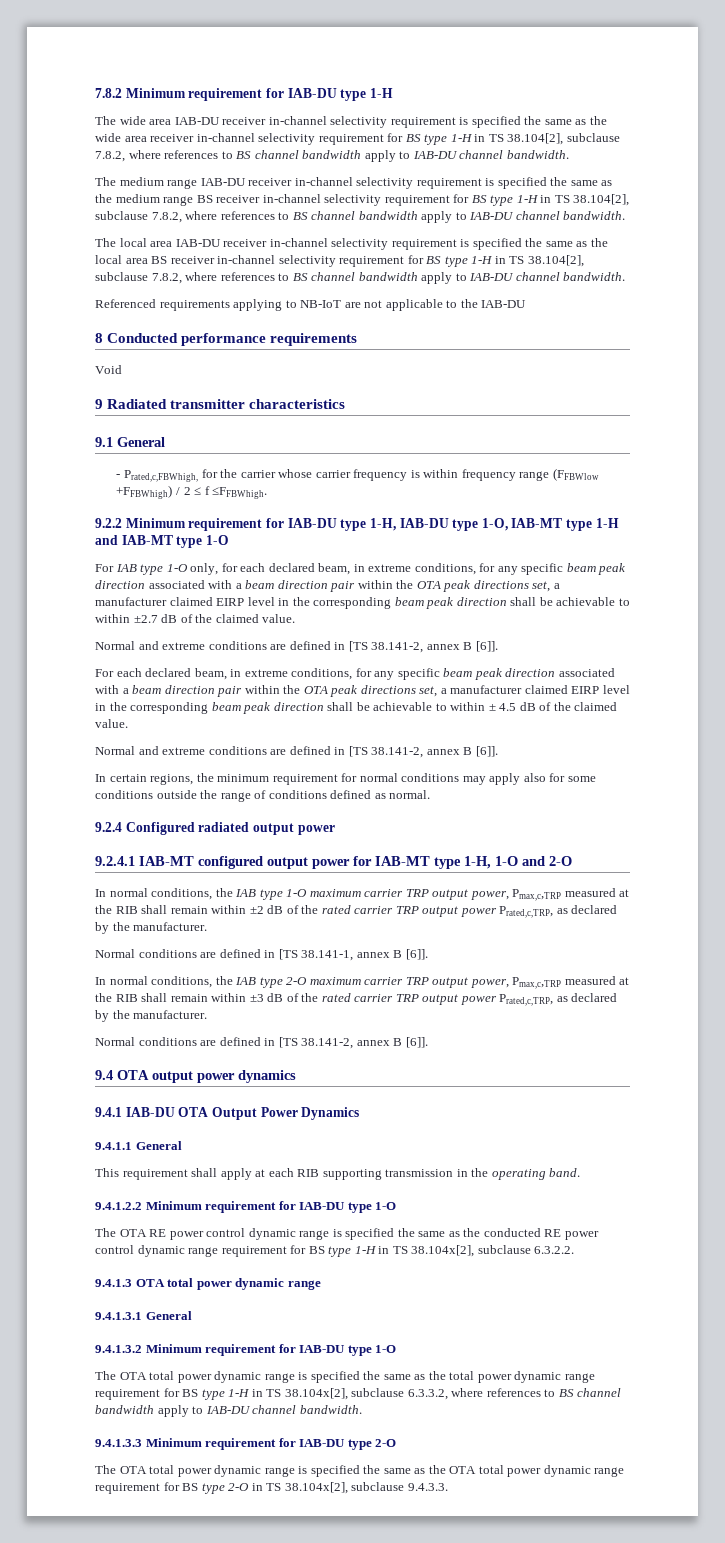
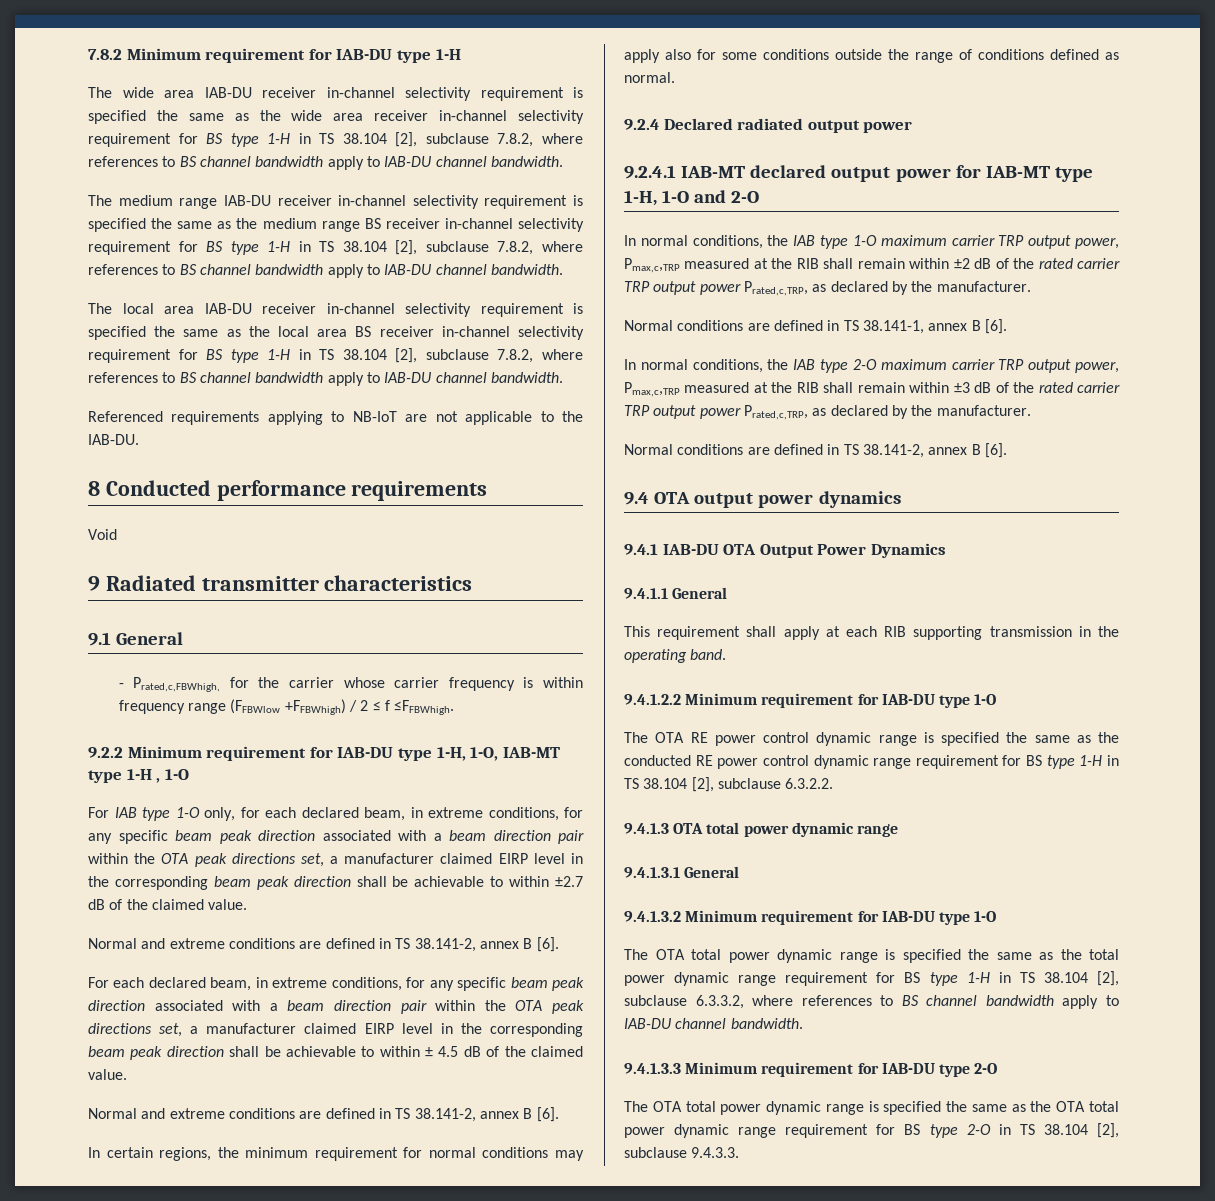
[507,133,564,145] 38.104[2], -> [342,132,418,147] 38.104 [2],
[573,194,630,206] 38.104[2], -> [342,240,418,255] 38.104 [2],
[527,255,584,267] 38.104[2], -> [342,348,418,363] 38.104 [2],
[481,300,527,308] IAB-DU -> [88,434,139,445] IAB-DU.
[399,518,479,531] IAB-DU type -> (466, 754) none
[95,535,203,548] and IAB-MT type -> [156,778,161,783] ,
[348,641,498,653] [TS 38.141-2, annex B [6]]. -> [395,937,559,952] TS 38.141-2, annex B [6].
[348,746,498,758] [TS 38.141-2, annex B [6]]. -> [395,1107,559,1122] TS 38.141-2, annex B [6].
[125,822,195,835] Configured -> [663,118,733,130] Declared
[198,856,263,869] configured -> [750,165,827,178] declared
[278,949,298,960] [TS -> [843,320,859,331] TS
[405,949,428,960] [6]]. -> [984,319,1007,334] [6].
[278,1037,428,1049] [TS 38.141-2, annex B [6]]. -> [843,443,1007,458] TS 38.141-2, annex B [6].
[411,1245,475,1257] 38.104x[2], -> [643,777,714,792] 38.104 [2],
[284,1388,348,1400] 38.104x[2], -> [1043,971,1120,986] 38.104 [2],
[284,1482,348,1494] 38.104x[2], -> [1043,1123,1120,1138] 38.104 [2],

